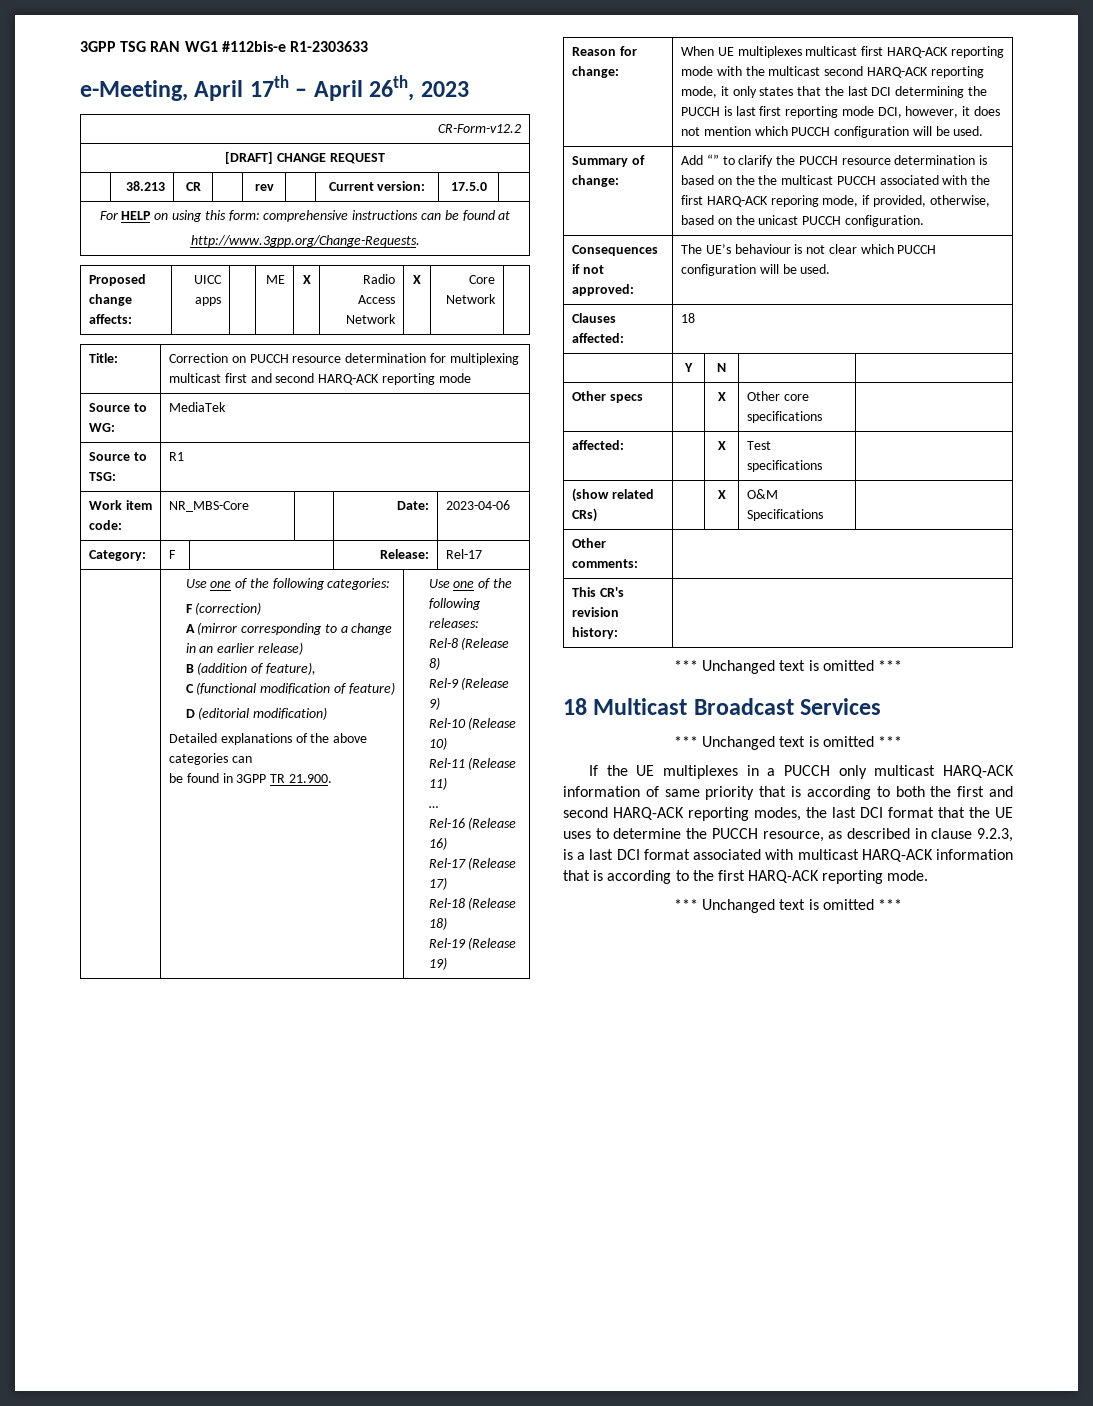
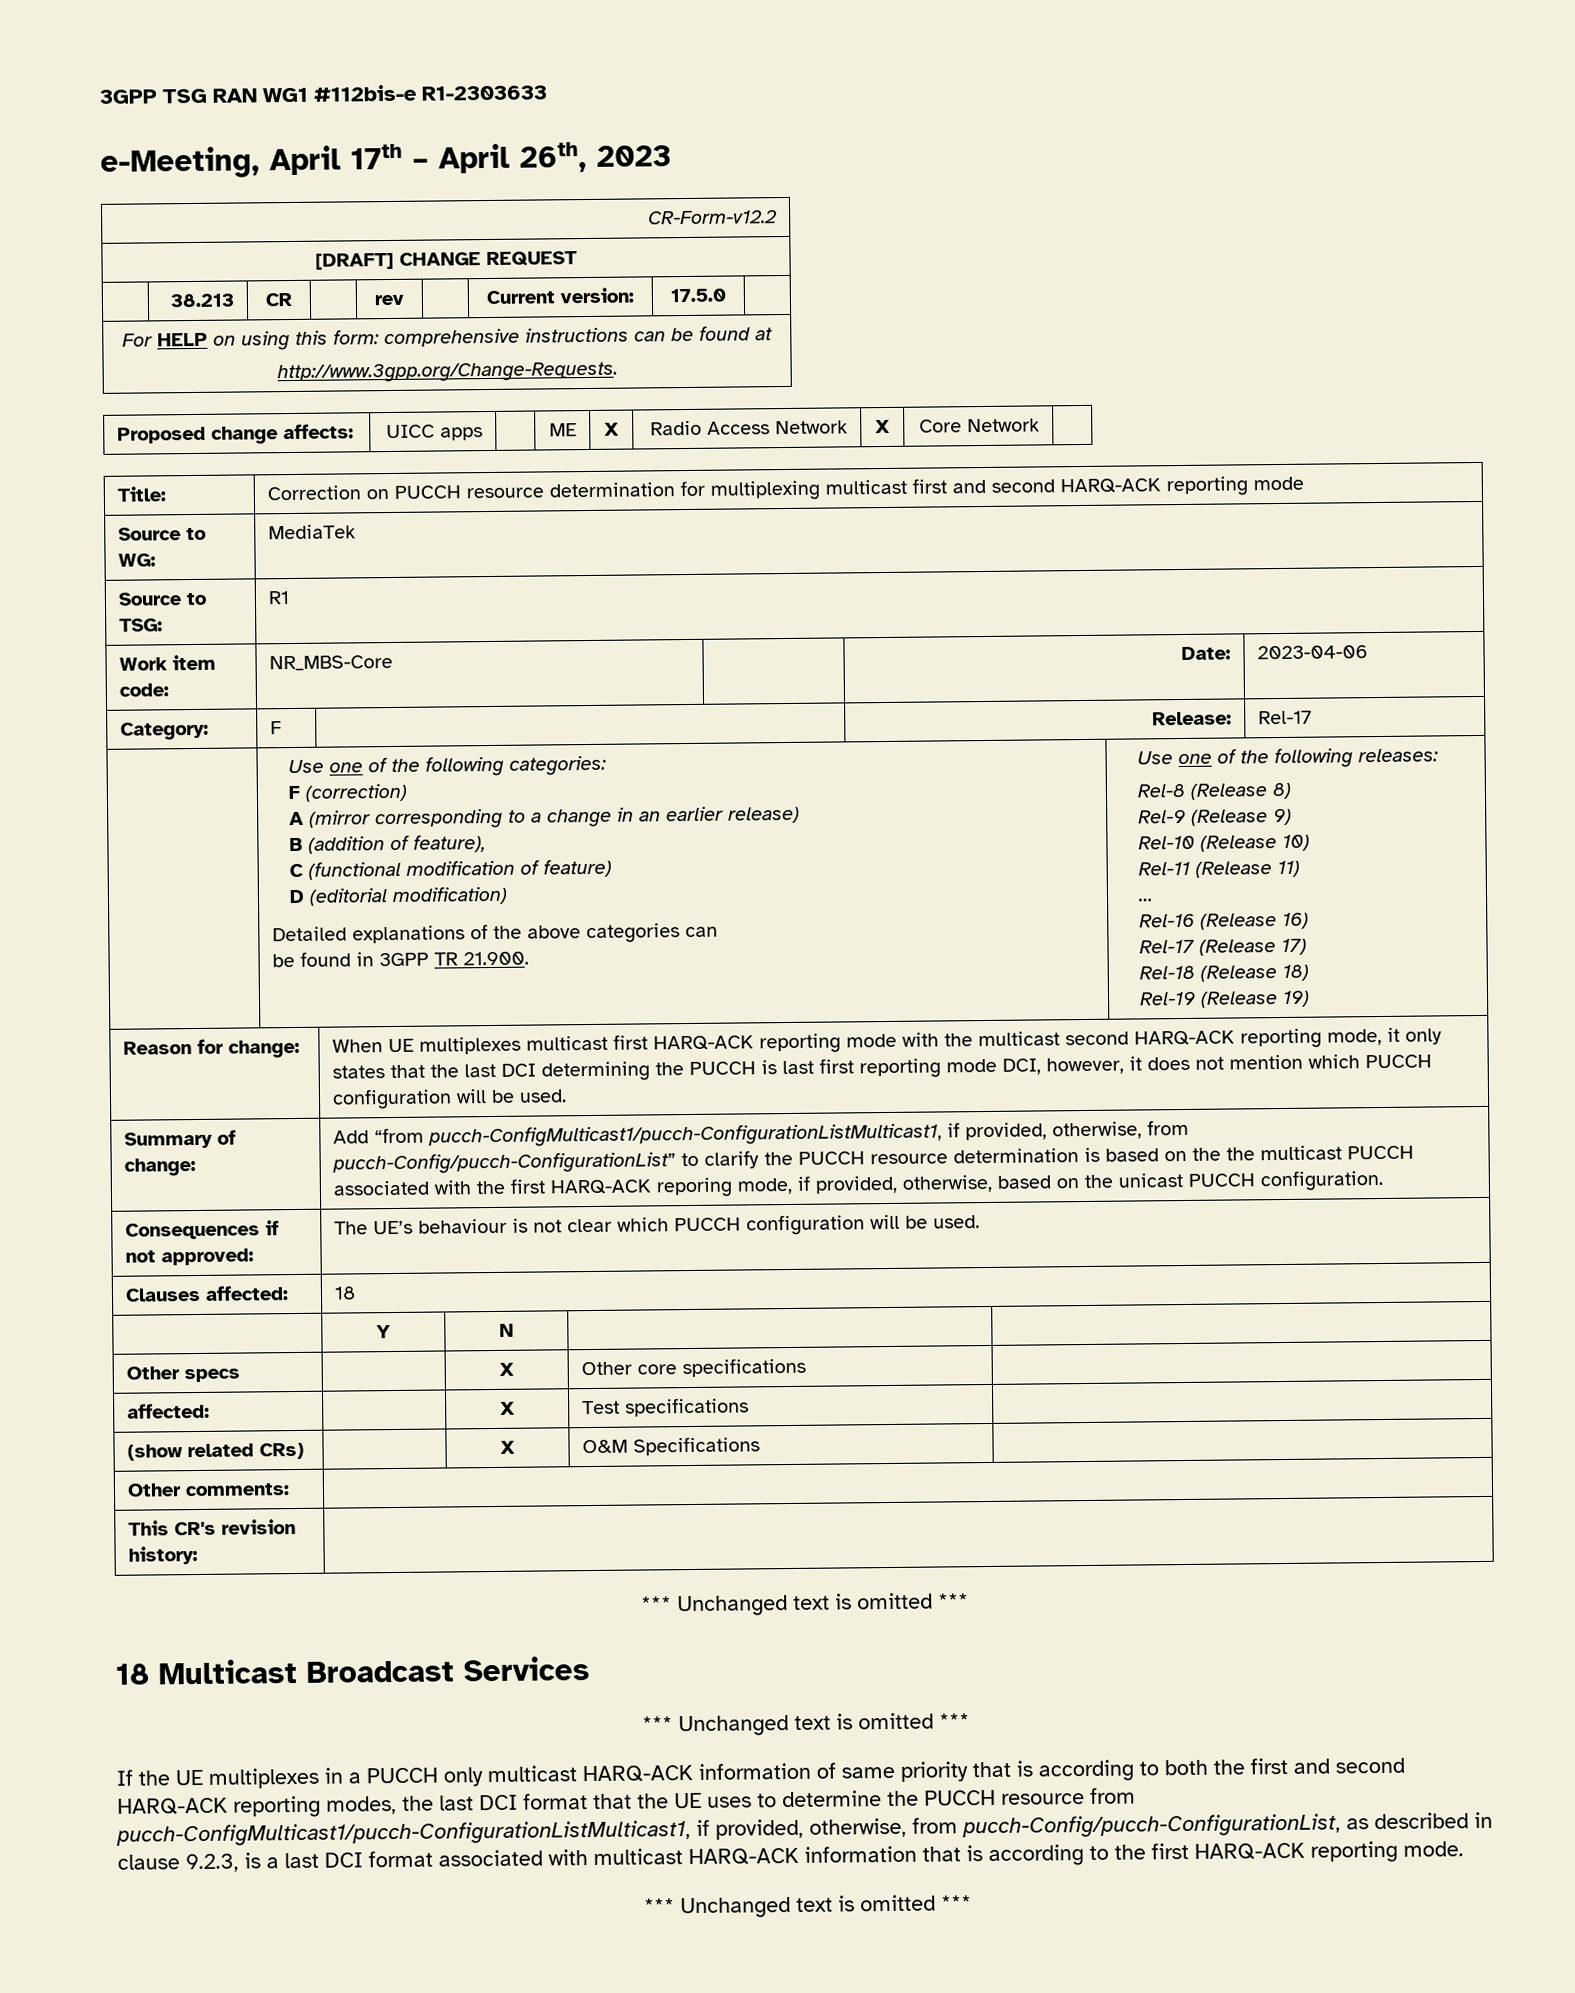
[706,154,719,165] “” -> [373,1119,1189,1148] [331,1151,676,1175] “from pucch-ConfigMulticast1/pucch-ConfigurationListMulticast1, if provided, otherwise, from pucch-Config/pucch-ConfigurationList”
[762,831,824,842] resource, -> [1001,1787,1136,1805] [116,1813,1341,1847] resource from pucch-ConfigMulticast1/pucch-ConfigurationListMulticast1, if provided, otherwise, from pucch-Config/pucch-ConfigurationList,

